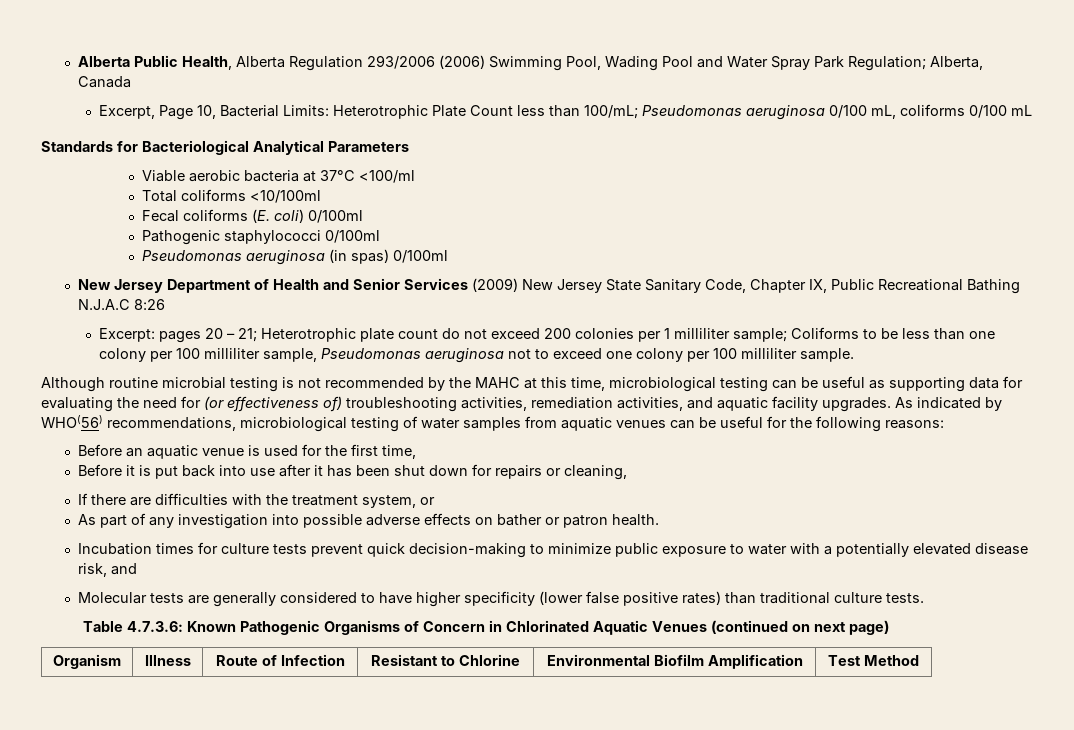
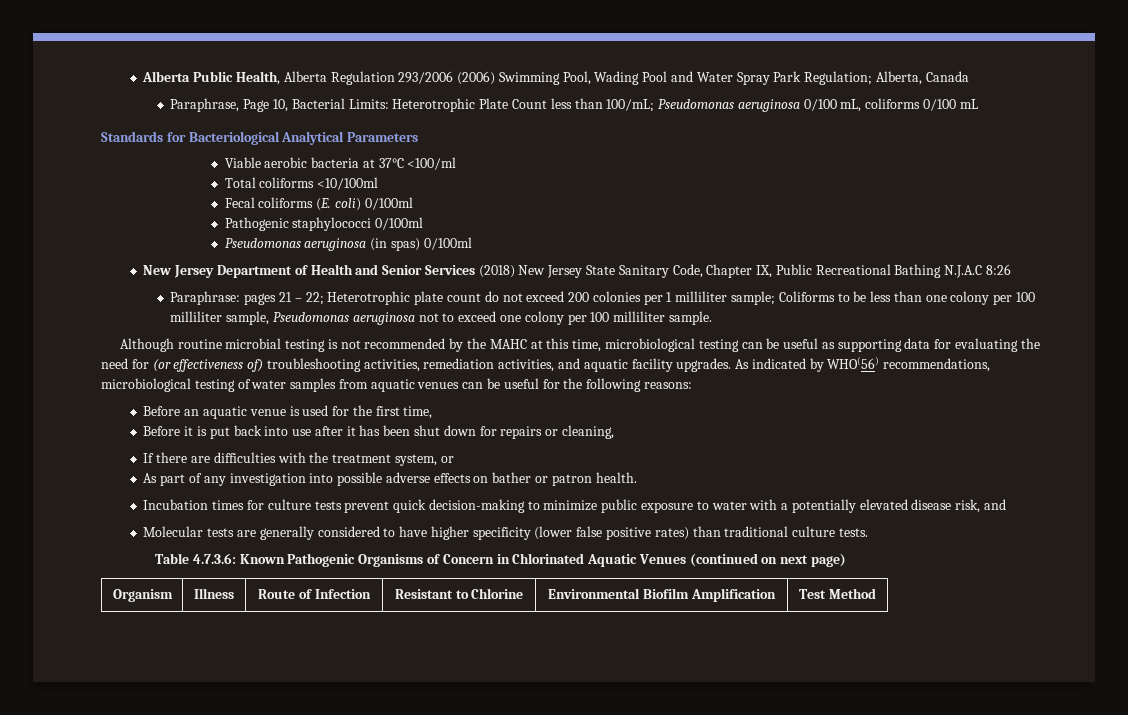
[99,105,156,119] Excerpt, -> [170,98,240,112] Paraphrase,
[472,278,519,292] (2009) -> [478,265,515,278] (2018)
[99,328,258,343] Excerpt: pages 20 – 21; -> [170,291,324,305] Paraphrase: pages 21 – 22;

